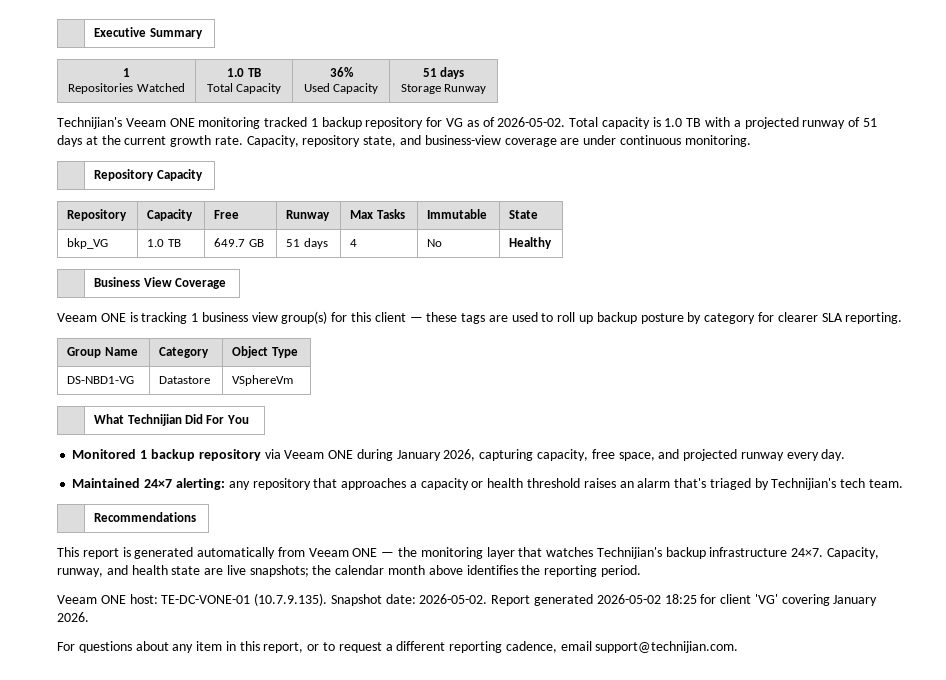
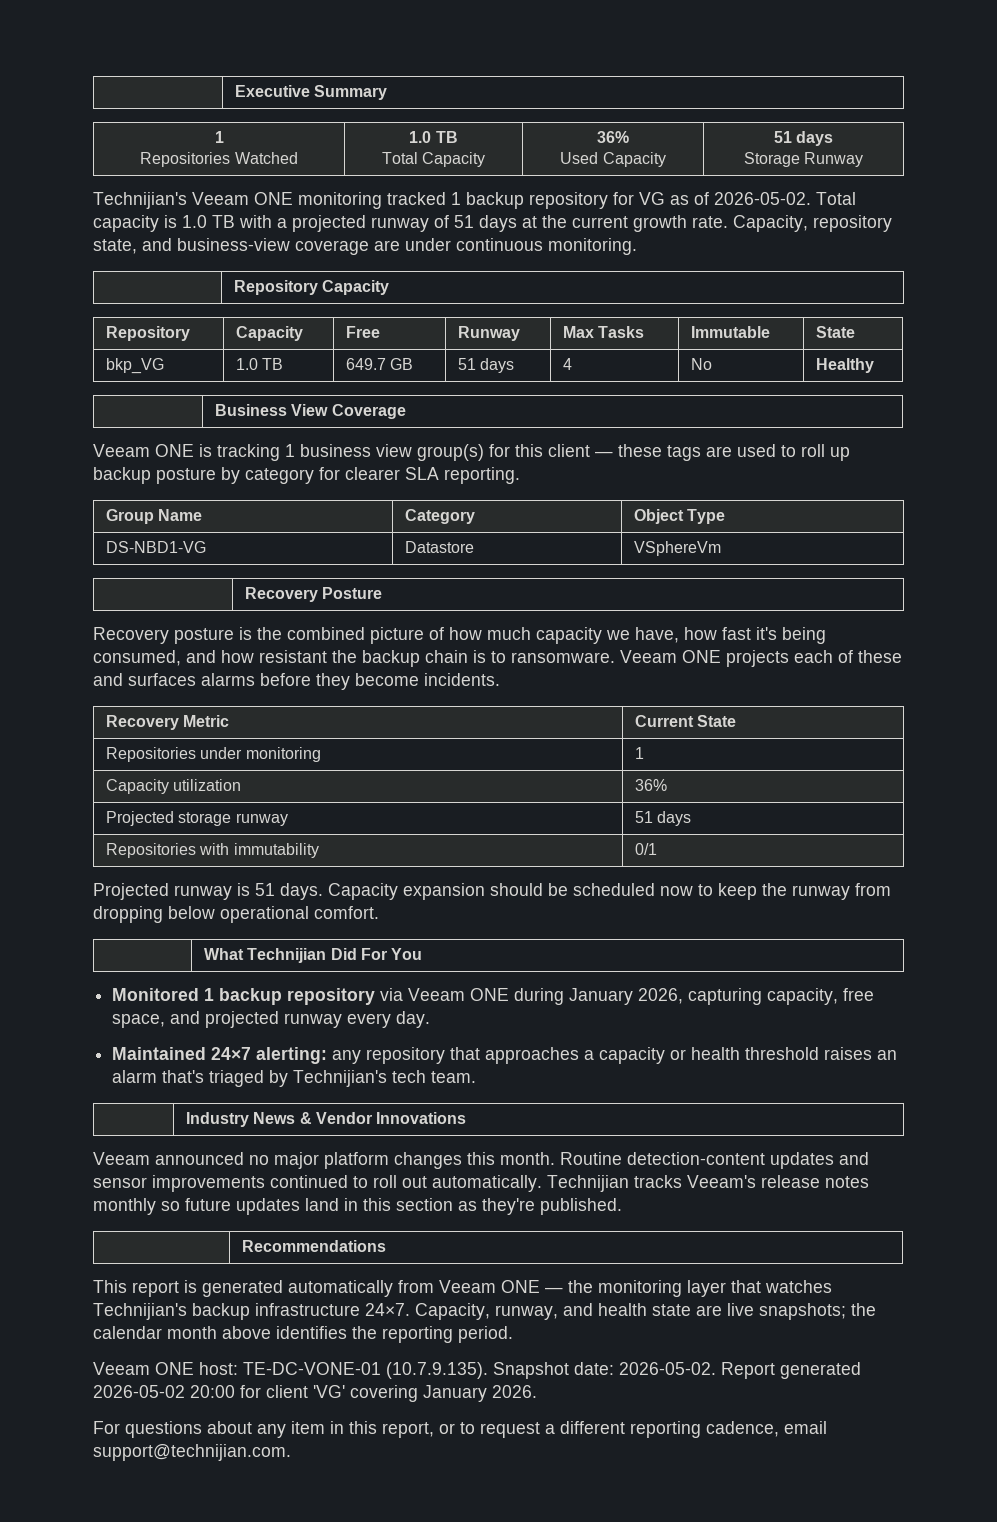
(294, 380) none -> [244,587,383,602] [93,627,826,644] [93,650,902,667] [93,673,500,690] [105,715,230,730] [634,715,737,727] [105,747,321,762] [634,747,644,759] [105,779,242,794] [634,779,667,791] [105,811,288,826] [634,811,692,826] [105,843,319,858] [634,843,657,855] [93,883,891,900] [93,906,379,923] // | Recovery Posture // Recovery posture is the combined picture of how much capacity we have, how fast it's being consumed, and how resistant the backup chain is to ransomware. Veeam ONE projects each of these and surfaces alarms before they become incidents. // Recovery Metric | Current State // Repositories under monitoring | 1 // Capacity utilization | 36% // Projected storage runway | 51 days // Repositories with immutability | 0/1 // Projected runway is 51 days. Capacity expansion should be scheduled now to keep the runway from dropping below operational comfort.
(903, 483) none -> [185,1112,467,1127] [93,1152,869,1169] [93,1175,869,1192] [93,1198,622,1215] // | Industry News & Vendor Innovations // Veeam announced no major platform changes this month. Routine detection-content updates and sensor improvements continued to roll out automatically. Technijian tracks Veeam's release notes monthly so future updates land in this section as they're published.
[664,594,697,604] 18:25 -> [190,1385,235,1398] 20:00

